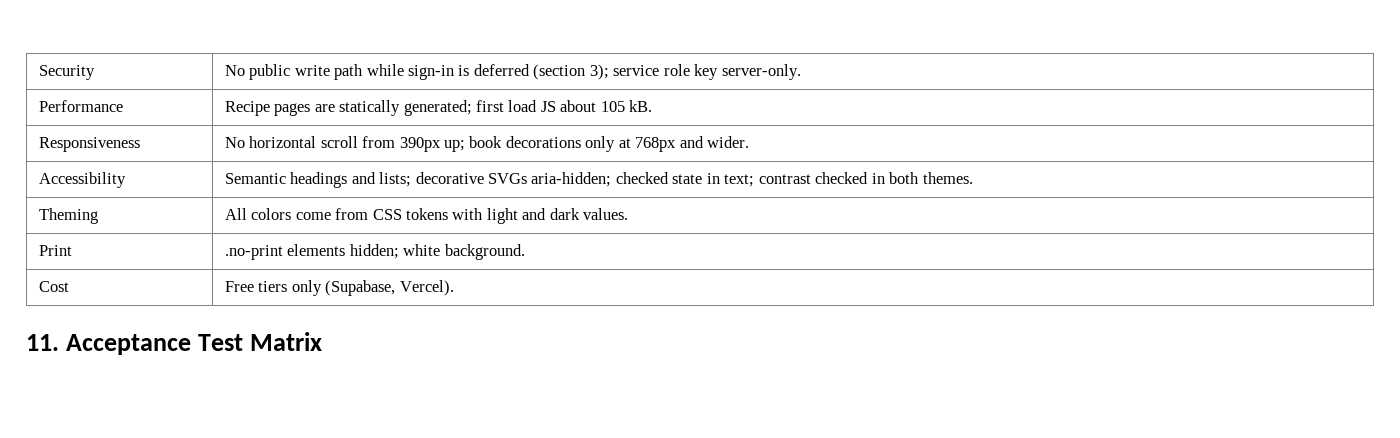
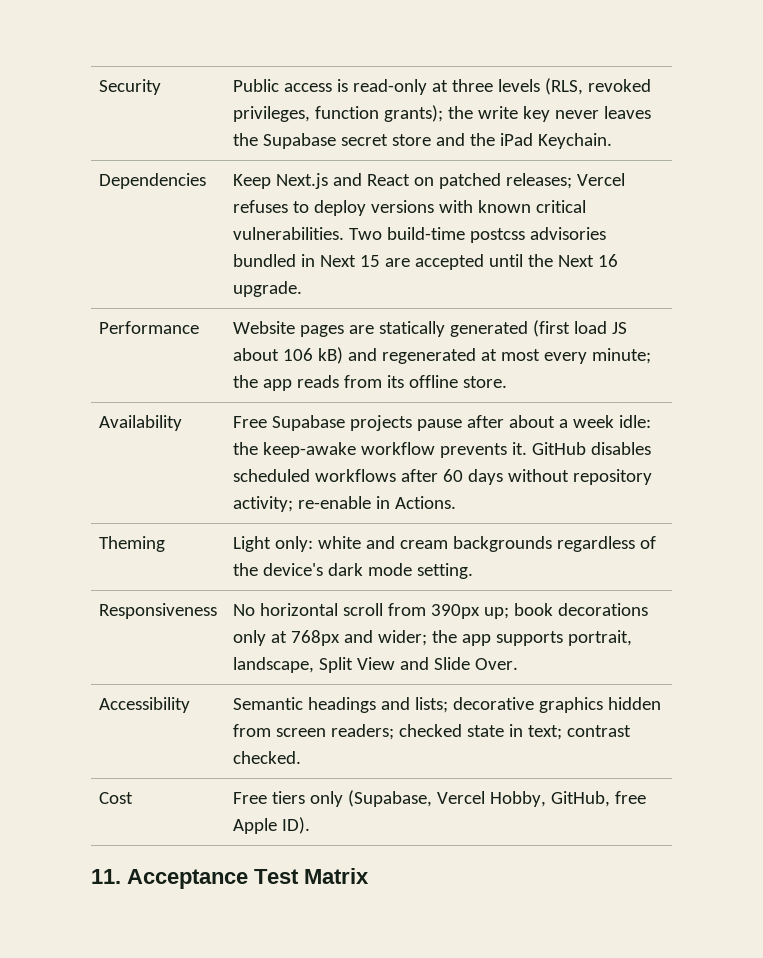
[224,64,801,80] No public write path while sign-in is deferred (section 3); service role key server-only. -> [232,78,651,95] [232,105,651,122] [232,133,612,149] [98,173,206,189] [232,173,625,189] [232,200,586,216] [232,227,606,243] [232,254,618,270] [232,281,302,297] Public access is read-only at three levels (RLS, revoked privileges, function grants); the write key never leaves the Supabase secret store and the iPad Keychain. // Dependencies | Keep Next.js and React on patched releases; Vercel refuses to deploy versions with known critical vulnerabilities. Two build-time postcss advisories bundled in Next 15 are accepted until the Next 16 upgrade.
[224,101,270,116] Recipe -> [232,321,295,334] Website
[403,100,504,116] generated; first -> [449,320,570,337] generated (first
[600,100,653,112] 105 kB. -> [282,347,651,364] [232,375,507,391] [98,415,182,431] [232,415,651,431] [232,442,651,458] [232,469,652,485] [232,496,456,512] [98,536,165,552] [232,536,656,552] [232,563,473,579] 106 kB) and regenerated at most every minute; the app reads from its offline store. // Availability | Free Supabase projects pause after about a week idle: the keep-awake workflow prevents it. GitHub disables scheduled workflows after 60 days without repository activity; re-enable in Actions. // Theming | Light only: white and cream backgrounds regardless of the device's dark mode setting.
[707,136,750,148] wider. -> [377,630,632,646] [232,657,518,673] wider; the app supports portrait, landscape, Split View and Slide Over.
[487,172,612,187] SVGs aria-hidden; -> [538,697,661,713] [232,724,394,740] graphics hidden from screen readers;
[815,172,973,184] [38,208,98,224] [224,208,629,224] [38,245,72,256] [224,244,525,260] checked in both themes. // Theming | All colors come from CSS tokens with light and dark values. // Print | .no-print elements hidden; white background. -> [232,751,301,764] checked.
[399,280,454,296] Vercel). -> [436,791,646,807] [232,817,310,834] Vercel Hobby, GitHub, free Apple ID).

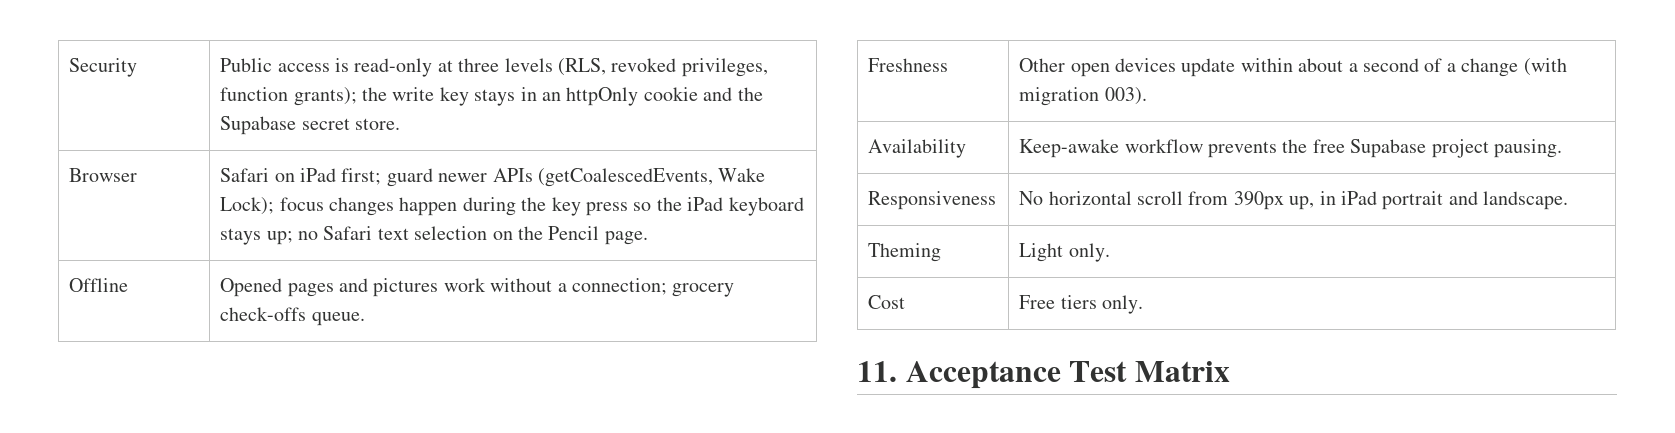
[554,106,651,119] [232,133,612,149] [98,173,206,189] [232,173,625,189] [232,200,586,216] [232,227,606,243] [232,254,618,270] [232,281,302,297] [98,321,199,334] [232,320,627,337] [232,347,651,364] [232,375,507,391] [98,415,182,431] [232,415,651,431] [232,442,651,458] [232,469,652,485] [232,496,456,512] [98,536,165,552] [232,536,656,552] [232,563,473,579] never leaves the Supabase secret store and the iPad Keychain. // Dependencies | Keep Next.js and React on patched releases; Vercel refuses to deploy versions with known critical vulnerabilities. Two build-time postcss advisories bundled in Next 15 are accepted until the Next 16 upgrade. // Performance | Website pages are statically generated (first load JS about 106 kB) and regenerated at most every minute; the app reads from its offline store. // Availability | Free Supabase projects pause after about a week idle: the keep-awake workflow prevents it. GitHub disables scheduled workflows after 60 days without repository activity; re-enable in Actions. // Theming | Light only: white and cream backgrounds regardless of the device's dark mode setting. -> [474,87,763,106] [220,116,401,135] [69,168,138,182] [220,168,766,187] [220,197,804,216] [220,226,648,245] [69,278,129,292] [220,278,735,297] [220,307,365,326] [868,58,949,72] [1019,58,1567,77] [1019,87,1147,106] [868,139,967,158] [1019,139,1563,158] stays in an httpOnly cookie and the Supabase secret store. // Browser | Safari on iPad first; guard newer APIs (getCoalescedEvents, Wake Lock); focus changes happen during the key press so the iPad keyboard stays up; no Safari text selection on the Pencil page. // Offline | Opened pages and pictures work without a connection; grocery check-offs queue. // Freshness | Other open devices update within about a second of a change (with migration 003). // Availability | Keep-awake workflow prevents the free Supabase project pausing.
[483,603,648,619] [232,630,632,646] [232,657,518,673] [98,697,190,713] [232,697,661,713] [232,724,631,740] [232,751,301,764] [98,792,133,804] [232,790,646,807] [232,817,310,834] up; book decorations only at 768px and wider; the app supports portrait, landscape, Split View and Slide Over. // Accessibility | Semantic headings and lists; decorative graphics hidden from screen readers; checked state in text; contrast checked. // Cost | Free tiers only (Supabase, Vercel Hobby, GitHub, free Apple ID). -> [1289,191,1569,210] [868,243,942,262] [1019,243,1110,262] [868,295,906,309] [1019,295,1144,314] up, in iPad portrait and landscape. // Theming | Light only. // Cost | Free tiers only.

